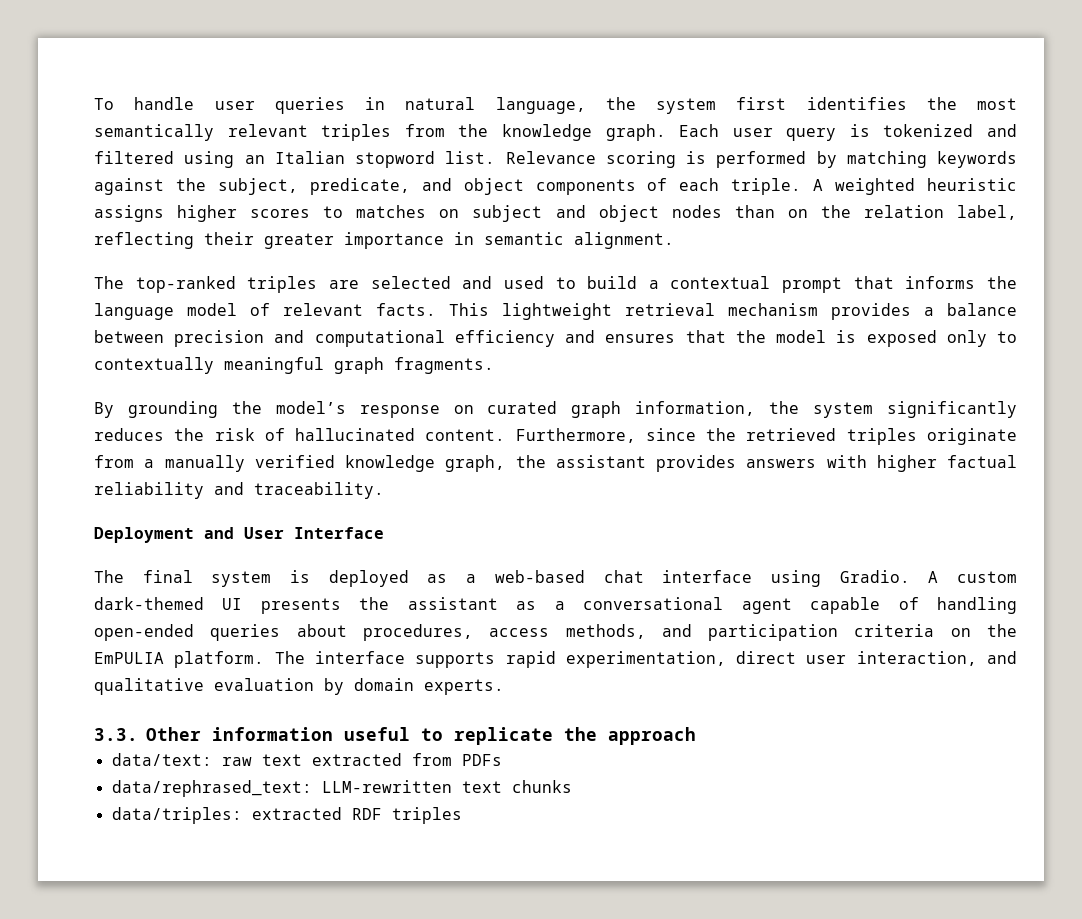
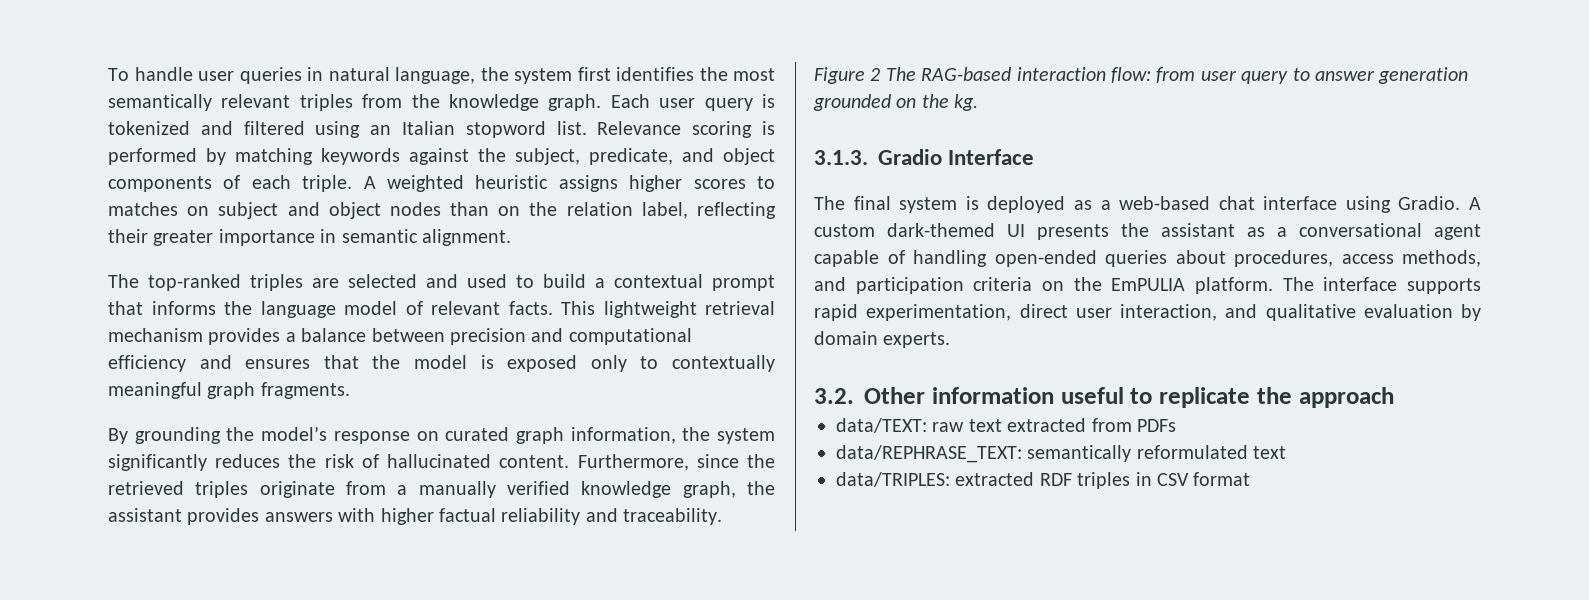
[94,527,284,543] Deployment and User -> [814,67,1469,84] [813,94,979,111] [814,149,942,165] Figure 2 The RAG-based interaction flow: from user query to answer generation grounded on the kg. // 3.1.3. Gradio
[94,728,138,741] 3.3. -> [814,388,854,404] 3.2.
[111,753,212,766] data/text: -> [836,418,927,433] data/TEXT:
[111,780,572,797] [111,807,242,824] data/rephrased_text: LLM-rewritten text chunks // data/triples: -> [836,445,1287,463] [836,472,950,487] data/REPHRASE_TEXT: semantically reformulated text // data/TRIPLES:
(462, 815) none -> [1135,472,1251,486] in CSV format

